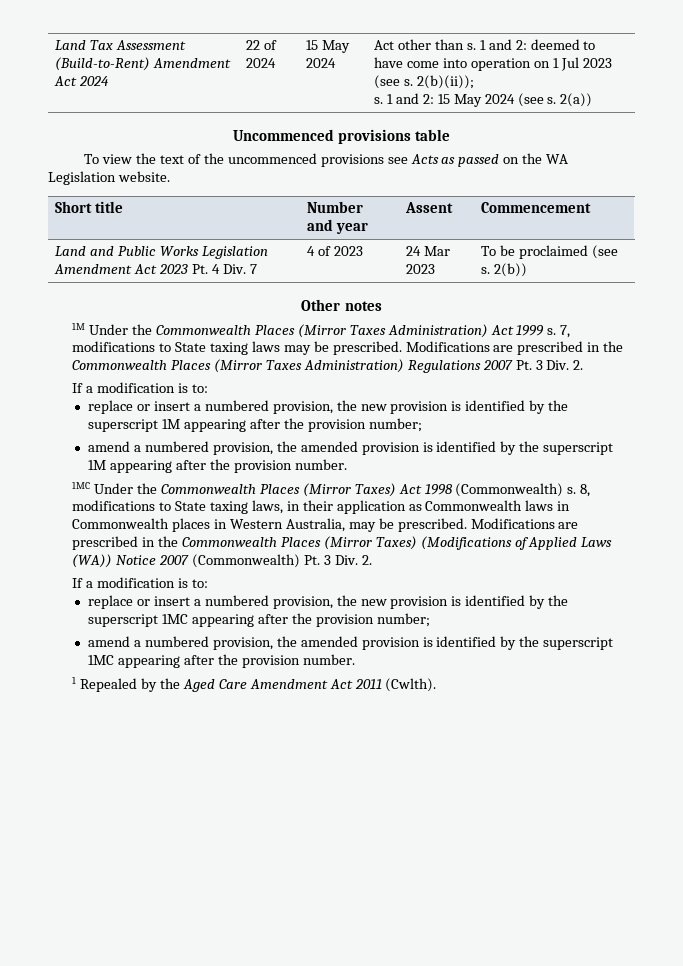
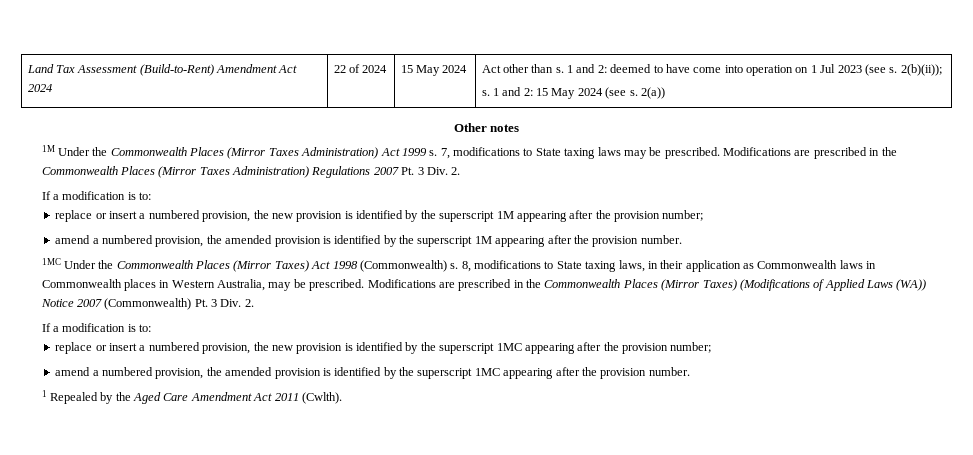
[232,129,451,144] [84,153,569,167] [48,171,170,185] [55,201,124,213] [307,201,364,213] [307,219,369,234] [405,202,454,213] [481,202,592,213] [55,246,268,259] [54,264,257,274] [307,246,363,256] [406,246,451,256] [406,264,436,274] [481,245,618,259] [481,263,528,277] // Uncommenced provisions table // To view the text of the uncommenced provisions see Acts as passed on the WA Legislation website. // Short title | Number and year | Assent | Commencement // Land and Public Works Legislation Amendment Act 2023 Pt. 4 Div. 7 | 4 of 2023 | 24 Mar 2023 | To be proclaimed (see s. 2(b)) -> (665, 93) none

